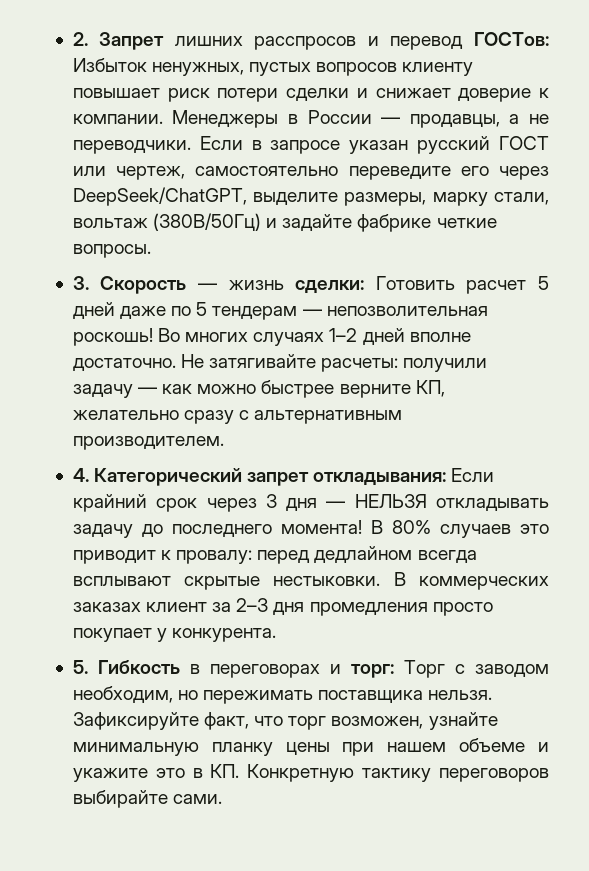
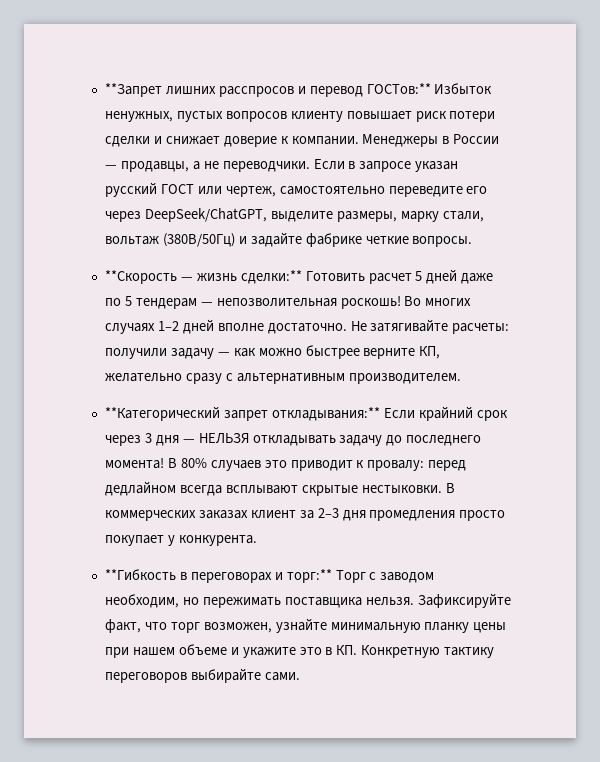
[72,32,165,50] 2. Запрет -> [104,83,162,97] **Запрет
[474,32,549,46] ГОСТов: -> [366,83,431,94] ГОСТов:**
[72,276,187,294] 3. Скорость -> [104,270,177,284] **Скорость
[295,280,365,294] сделки: -> [240,270,302,284] сделки:**
[72,468,447,486] 4. Категорический запрет откладывания: -> [104,406,380,421] **Категорический запрет откладывания:**
[72,660,180,674] 5. Гибкость -> [104,569,176,580] **Гибкость
[350,664,394,678] торг: -> [286,569,332,583] торг:**

